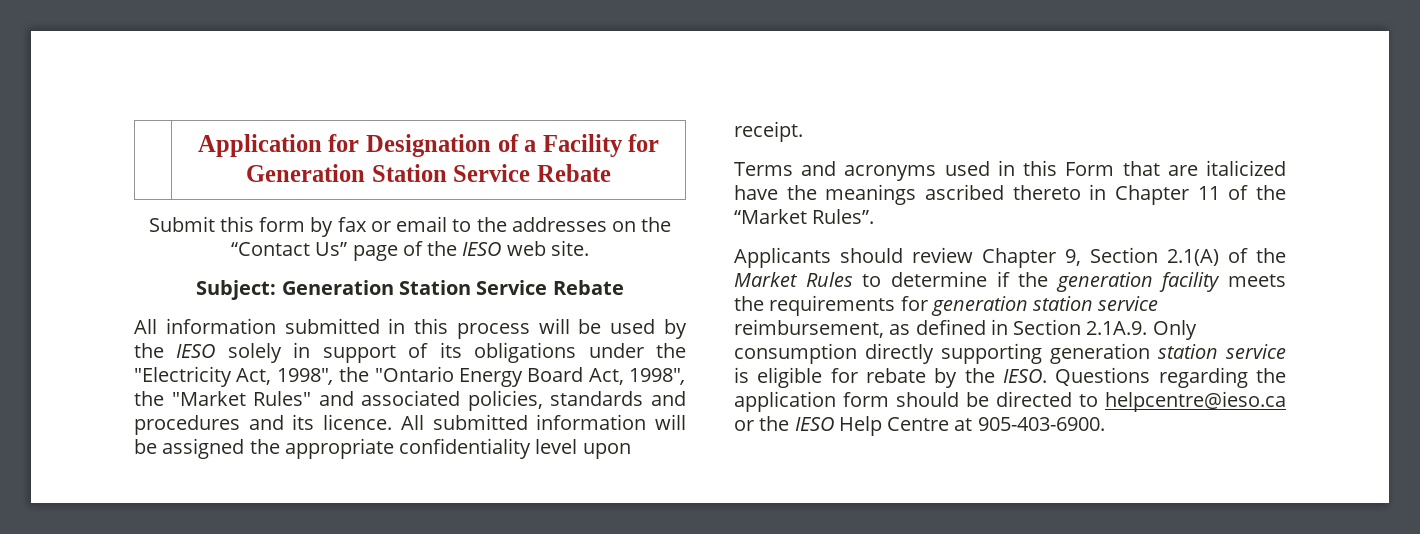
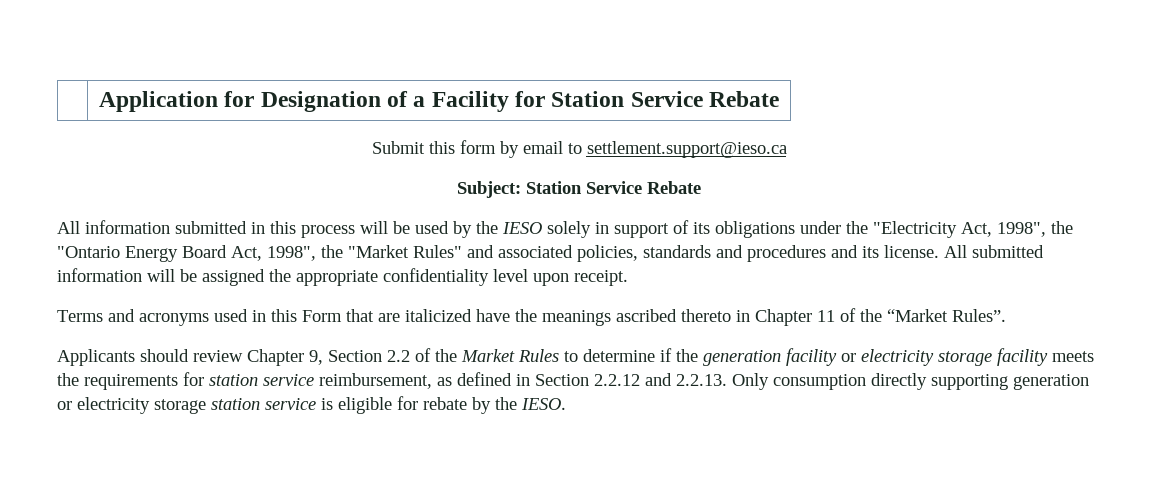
[246,164,366,182] Generation -> (546, 99) none
[337,216,672,232] [231,240,589,261] fax or email to the addresses on the “Contact Us” page of the IESO web site. -> [522,141,787,158] email to settlement.support@ieso.ca
[281,280,394,295] Generation -> (521, 189) none
[323,414,393,430] licence. -> [884,245,939,258] license.
[1167,249,1219,266] 2.1(A) -> [387,350,410,362] 2.2
(1221, 282) none -> [841,348,1048,366] or electricity storage facility
[930,296,1028,316] generation -> (204, 379) none
[1086,321,1148,335] 2.1A.9. -> [594,373,727,386] 2.2.12 and 2.2.13.
(1150, 353) none -> [57,397,206,414] or electricity storage
[1055,367,1286,388] [734,391,1286,412] [734,416,1105,436] Questions regarding the application form should be directed to helpcentre@ieso.ca or the IESO Help Centre at 905-403-6900. -> (566, 404) none

